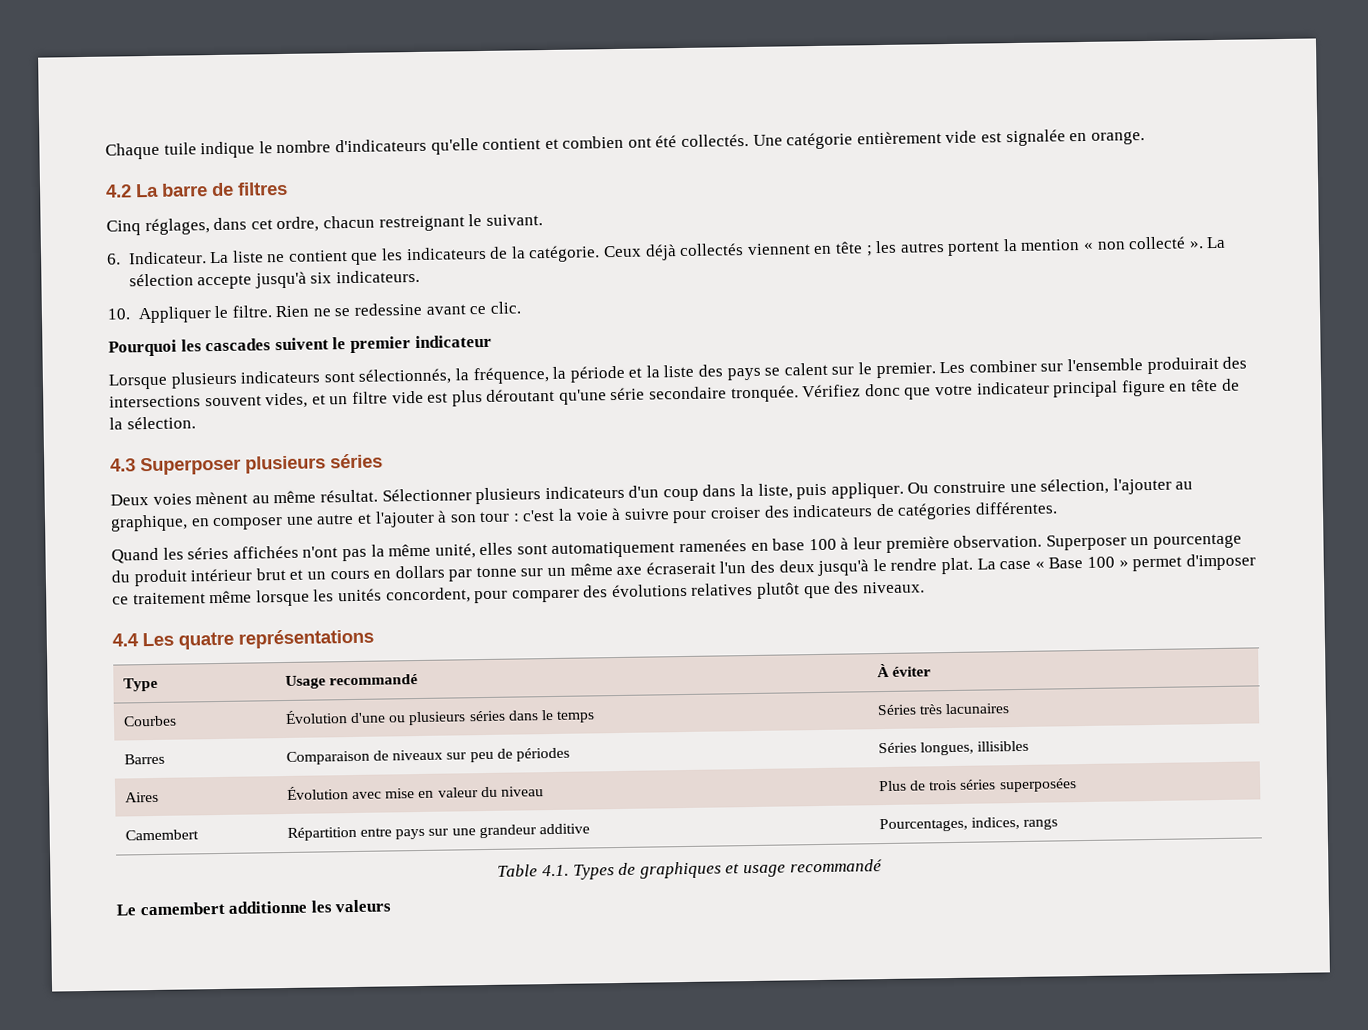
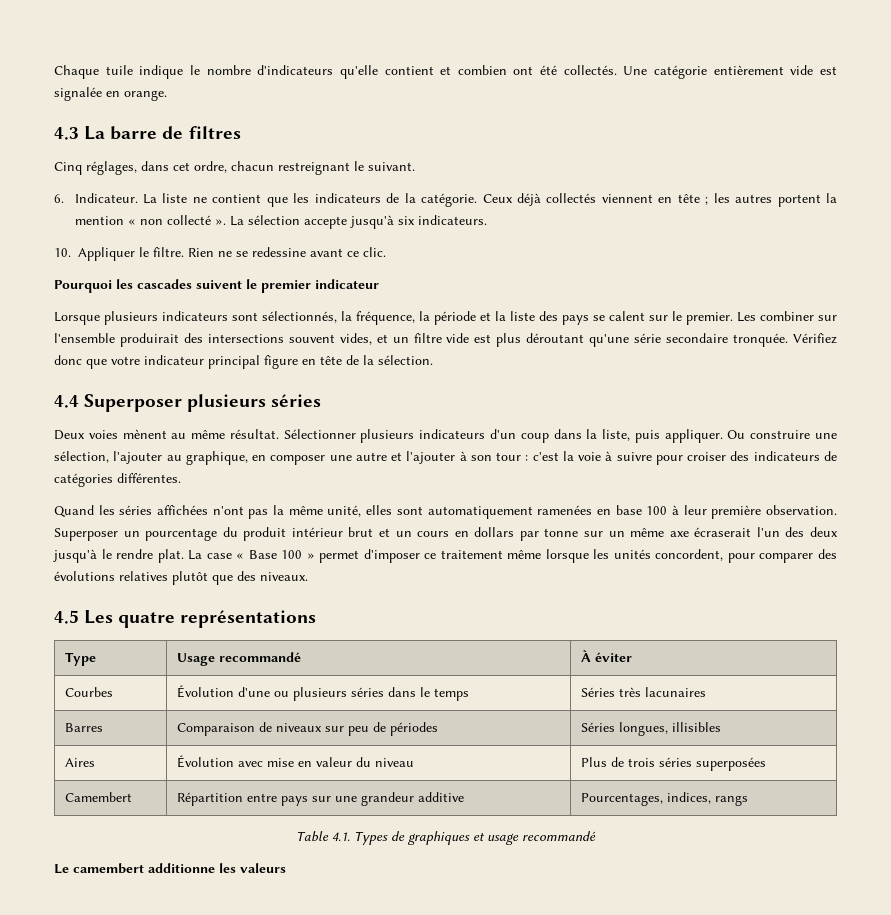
[105,184,132,198] 4.2 -> [54,127,79,140] 4.3
[110,458,136,472] 4.3 -> [54,395,79,408] 4.4
[112,633,139,647] 4.4 -> [54,610,79,624] 4.5

